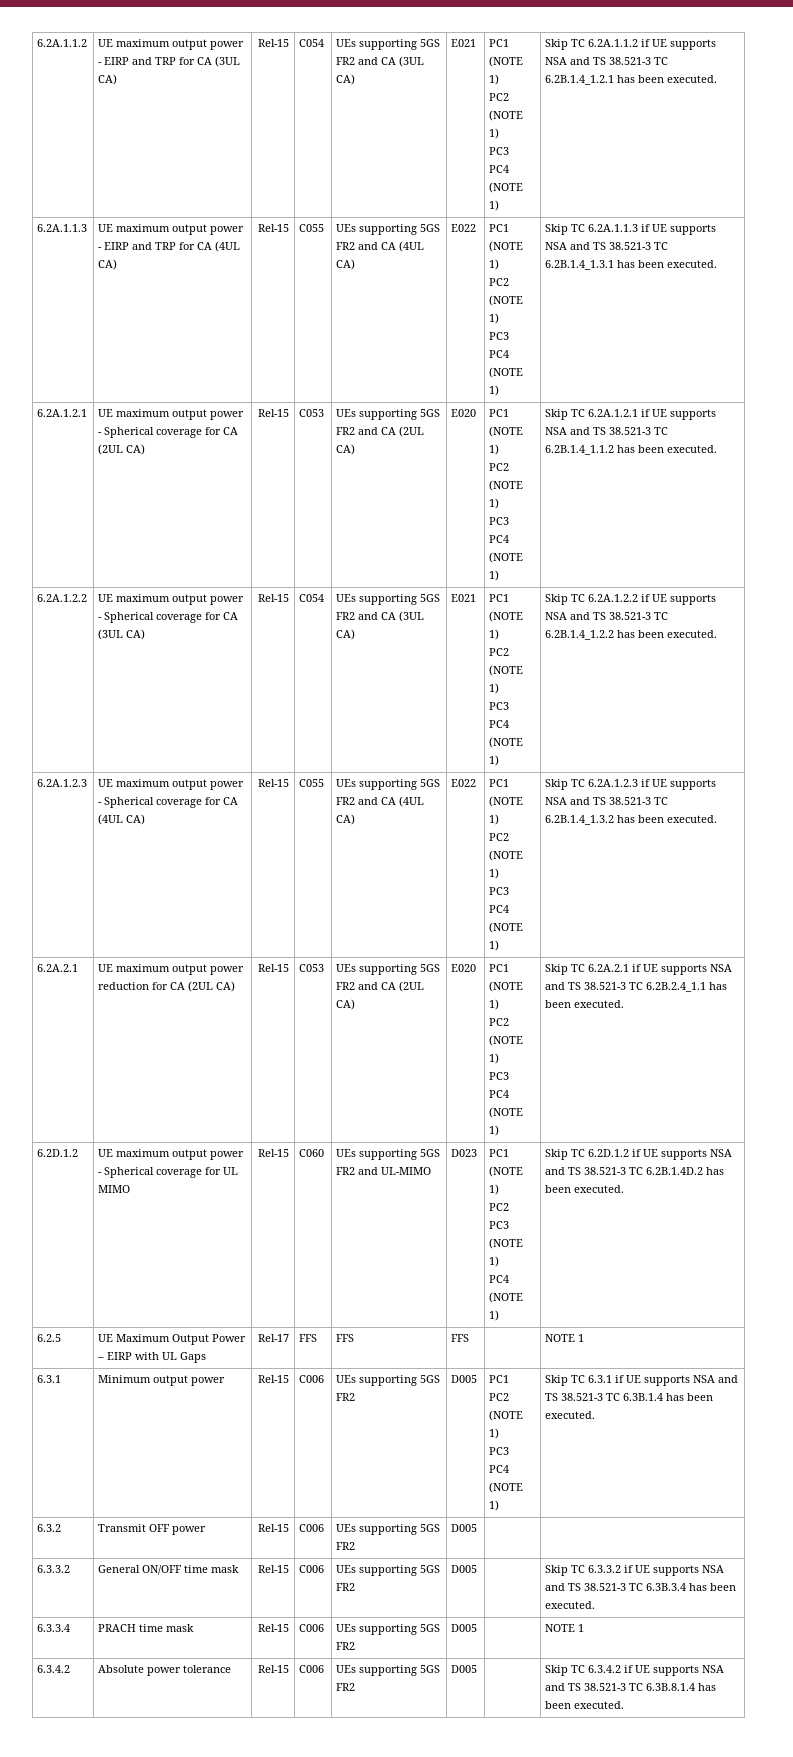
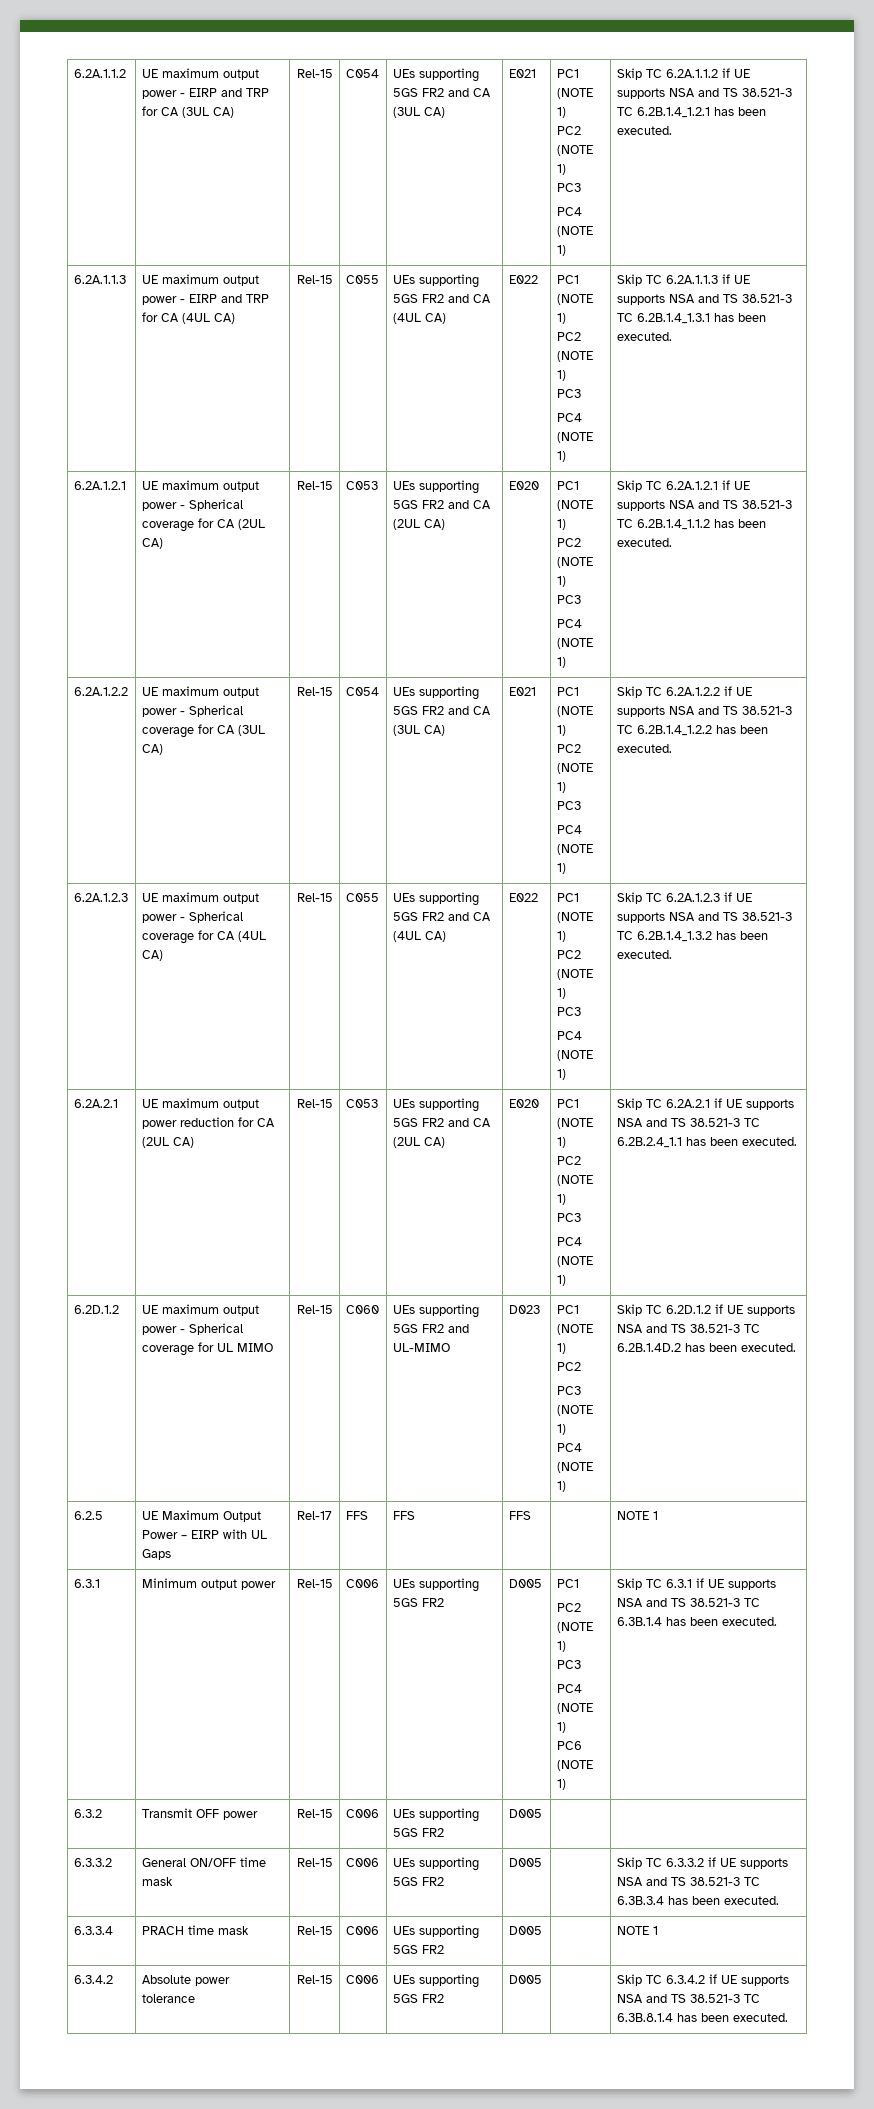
(500, 1505) none -> [556,1741,582,1750] [556,1760,593,1771] [556,1779,566,1790] // PC6 (NOTE 1)

